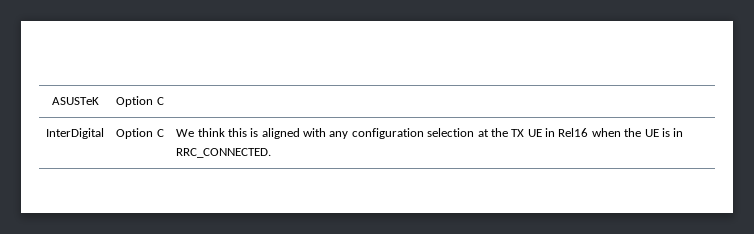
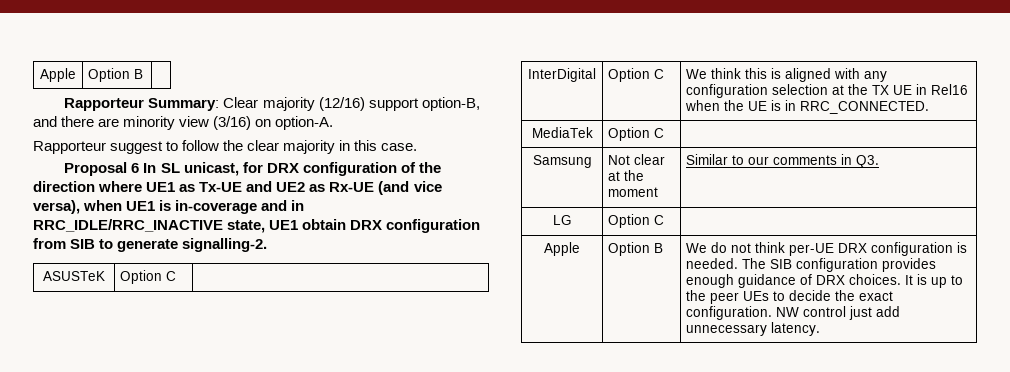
(51, 101) none -> [40,68,76,82] [88,68,144,82] [64,97,480,111] [33,116,334,130] [33,140,418,154] [64,162,441,176] [33,181,442,195] [33,200,305,214] [33,219,481,233] [33,238,268,252] Apple | Option B | // Rapporteur Summary: Clear majority (12/16) support option-B, and there are minority view (3/16) on option-A. // Rapporteur suggest to follow the clear majority in this case. // Proposal 6 In SL unicast, for DRX configuration of the direction where UE1 as Tx-UE and UE2 as Rx-UE (and vice versa), when UE1 is in-coverage and in RRC_IDLE/RRC_INACTIVE state, UE1 obtain DRX configuration from SIB to generate signalling-2. //
(272, 153) none -> [531,127,593,138] [608,127,665,141] [532,155,592,168] [608,154,666,165] [608,170,645,181] [608,187,659,197] [686,154,880,168] [552,215,572,225] [608,214,665,228] [544,242,580,256] [608,242,664,256] [686,242,968,256] [686,258,937,272] [686,274,964,288] [686,290,894,304] [686,306,901,320] [686,322,821,336] // MediaTek | Option C | // Samsung | Not clear at the moment | Similar to our comments in Q3. // LG | Option C | // Apple | Option B | We do not think per-UE DRX configuration is needed. The SIB configuration provides enough guidance of DRX choices. It is up to the peer UEs to decide the exact configuration. NW control just add unnecessary latency.

